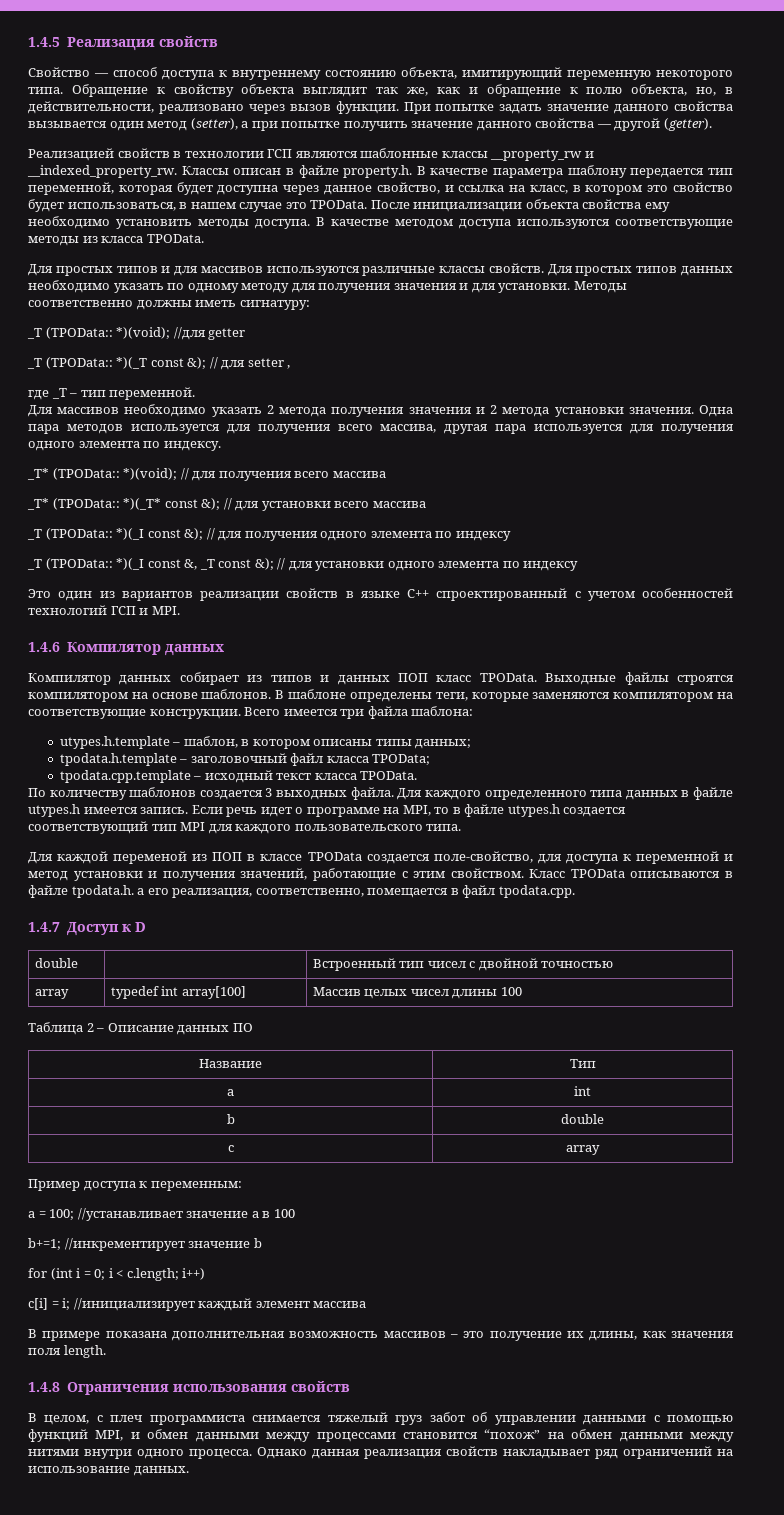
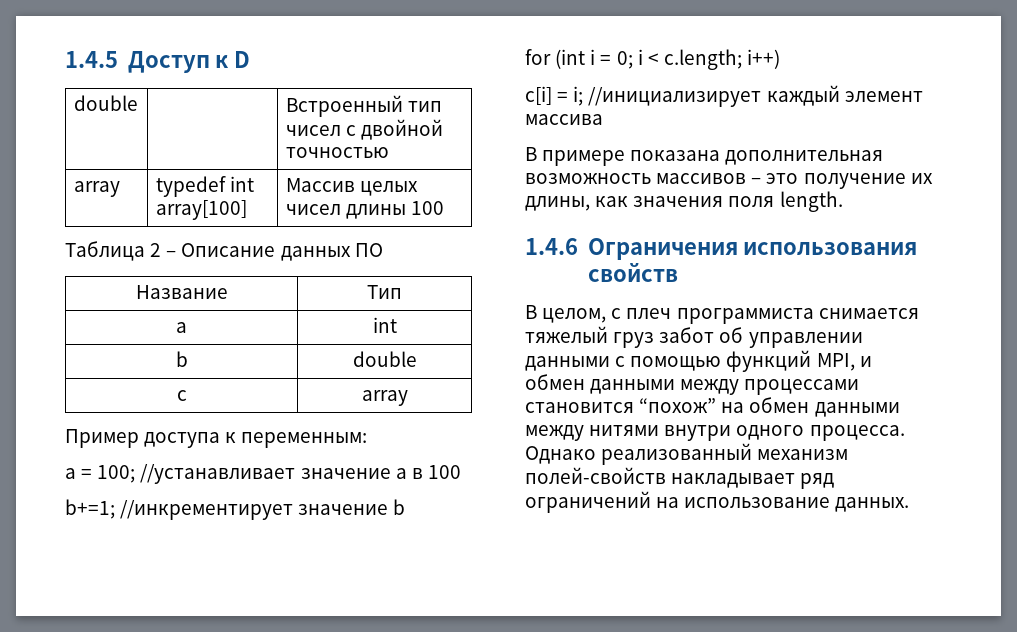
[66,36,218,51] [28,67,733,80] [28,84,734,97] [28,101,733,114] [28,118,712,131] [28,148,594,161] [27,165,733,178] [28,182,734,195] [28,199,670,212] [28,216,733,229] [28,234,204,246] [28,263,733,276] [28,280,627,293] [28,300,310,310] [27,327,246,340] [27,357,291,370] [28,387,196,400] [28,404,734,417] [28,424,734,434] [28,441,221,451] [27,468,386,481] [27,498,426,511] [27,528,511,541] [27,558,579,571] [28,588,733,601] [28,605,180,615] [28,642,224,656] [28,672,734,685] [28,689,733,702] [28,706,474,719] [59,736,472,749] [59,753,431,766] [59,770,418,783] [28,787,734,800] [28,804,627,817] [28,821,462,834] [28,851,733,864] [28,868,734,881] [28,885,575,898] [28,922,60,932] Реализация свойств // Свойство — способ доступа к внутреннему состоянию объекта, имитирующий переменную некоторого типа. Обращение к свойству объекта выглядит так же, как и обращение к полю объекта, но, в действительности, реализовано через вызов функции. При попытке задать значение данного свойства вызывается один метод (setter), а при попытке получить значение данного свойства — другой (getter). // Реализацией свойств в технологии ГСП являются шаблонные классы __property_rw и __indexed_property_rw. Классы описан в файле property.h. В качестве параметра шаблону передается тип переменной, которая будет доступна через данное свойство, и ссылка на класс, в котором это свойство будет использоваться, в нашем случае это TPOData. После инициализации объекта свойства ему необходимо установить методы доступа. В качестве методом доступа используются соответствующие методы из класса TPOData. // Для простых типов и для массивов используются различные классы свойств. Для простых типов данных необходимо указать по одному методу для получения значения и для установки. Методы соответственно должны иметь сигнатуру: // _T (TPOData:: *)(void); //для getter // _T (TPOData:: *)(_T const &); // для setter , // где _T – тип переменной. // Для массивов необходимо указать 2 метода получения значения и 2 метода установки значения. Одна пара методов используется для получения всего массива, другая пара используется для получения одного элемента по индексу. // _T* (TPOData:: *)(void); // для получения всего массива // _T* (TPOData:: *)(_T* const &); // для установки всего массива // _T (TPOData:: *)(_I const &); // для получения одного элемента по индексу // _T (TPOData:: *)(_I const &, _T const &); // для установки одного элемента по индексу // Это один из вариантов реализации свойств в языке C++ спроектированный с учетом особенностей технологий ГСП и MPI. // 1.4.6 Компилятор данных // Компилятор данных собирает из типов и данных ПОП класс TPOData. Выходные файлы строятся компилятором на основе шаблонов. В шаблоне определены теги, которые заменяются компилятором на соответствующие конструкции. Всего имеется три файла шаблона: // utypes.h.template – шаблон, в котором описаны типы данных; // tpodata.h.template – заголовочный файл класса TPOData; // tpodata.cpp.template – исходный текст класса TPOData. // По количеству шаблонов создается 3 выходных файла. Для каждого определенного типа данных в файле utypes.h имеется запись. Если речь идет о программе на MPI, то в файле utypes.h создается соответствующий тип MPI для каждого пользовательского типа. // Для каждой переменой из ПОП в классе TPOData создается поле-свойство, для доступа к переменной и метод установки и получения значений, работающие с этим свойством. Класс TPOData описываются в файле tpodata.h. а его реализация, соответственно, помещается в файл tpodata.cpp. // 1.4.7 -> (118, 59) none
[28,1382,60,1392] 1.4.8 -> [525,238,578,255] 1.4.6
[312,1446,498,1459] данная реализация свойств -> [601,443,849,465] [525,467,666,484] реализованный механизм полей-свойств

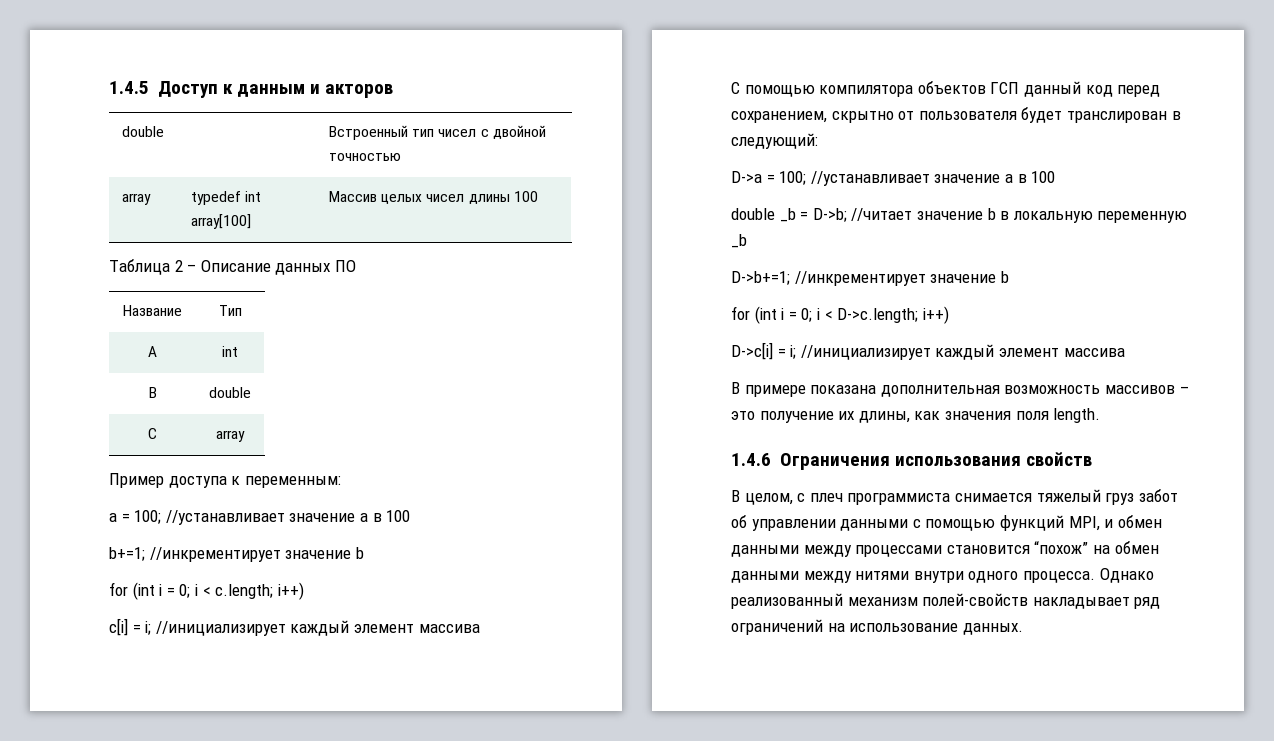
[234,51,251,68] D -> [236,84,394,98] данным и акторов
[176,322,187,333] a -> [148,346,157,357] A
[175,351,188,367] b -> [148,387,157,398] B
[176,390,187,401] c -> [148,428,157,439] C
(603, 119) none -> [731,81,1161,97] [731,107,1181,123] [731,133,818,149] [731,171,1056,186] [731,208,1188,223] [731,234,747,248] [731,271,1009,286] [731,306,949,324] [731,342,1125,360] // С помощью компилятора объектов ГСП данный код перед сохранением, скрытно от пользователя будет транслирован в следующий: // D->a = 100; //устанавливает значение a в 100 // double _b = D->b; //читает значение b в локальную переменную _b // D->b+=1; //инкрементирует значение b // for (int i = 0; i < D->c.length; i++) // D->c[i] = i; //инициализирует каждый элемент массива

